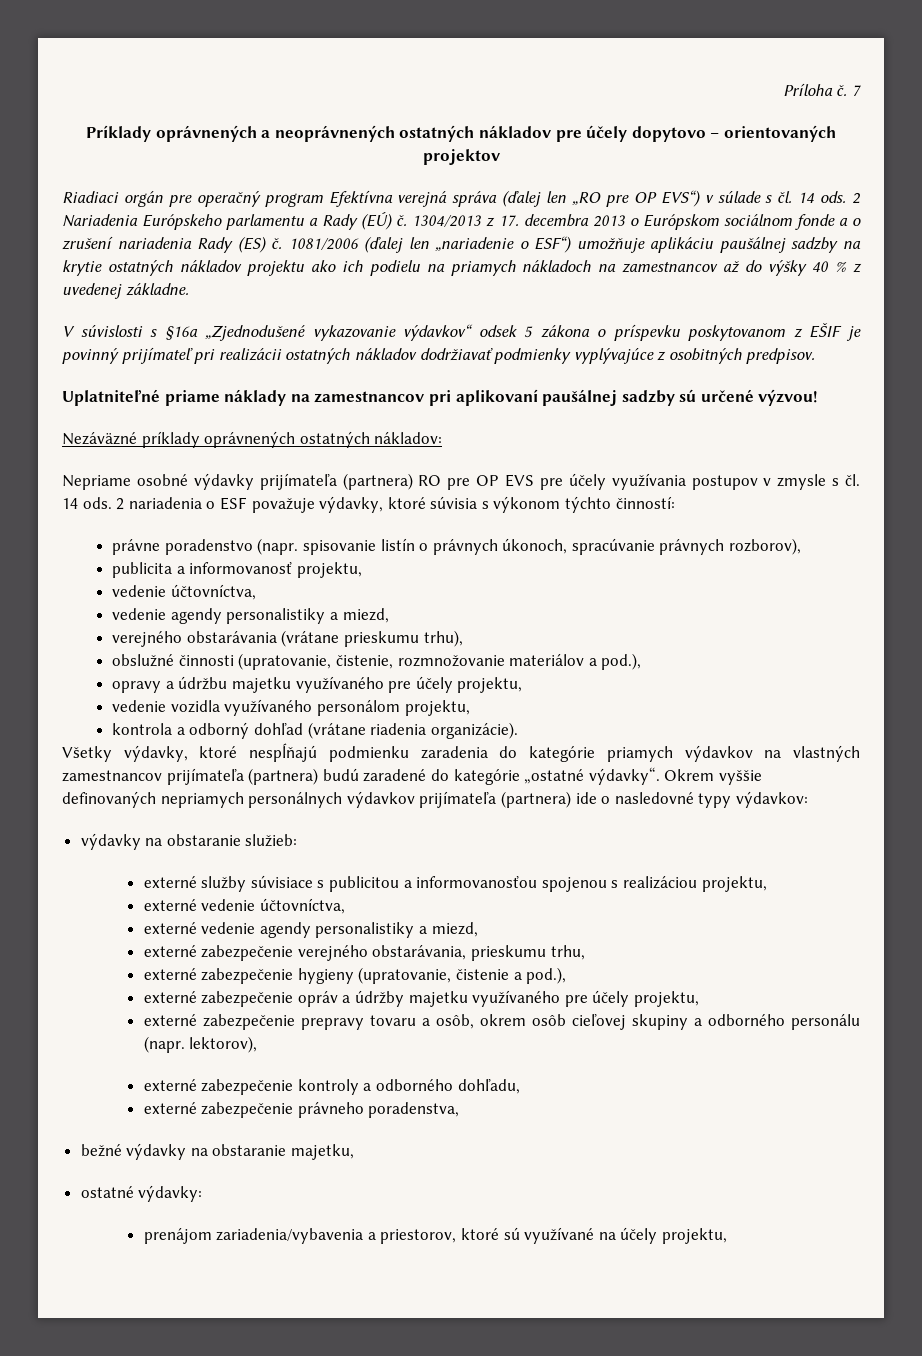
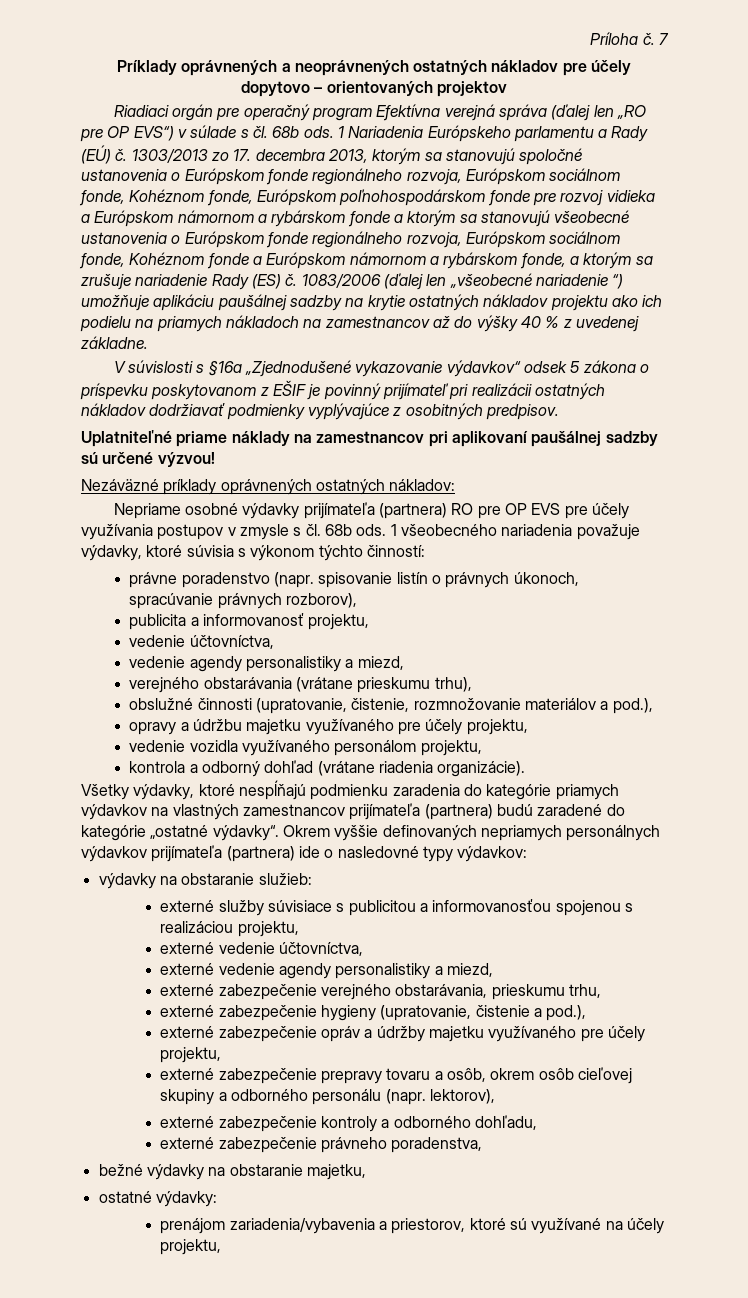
[798,191,860,204] 14 ods. 2 -> [272,126,344,138] 68b ods. 1
[412,214,861,230] [62,236,192,250] 1304/2013 z 17. decembra 2013 o Európskom sociálnom fonde a o zrušení nariadenia -> [131,148,583,165] [81,168,621,185] [79,189,655,206] [81,210,630,227] [81,231,621,248] [79,252,653,269] [81,274,208,290] 1303/2013 zo 17. decembra 2013, ktorým sa stanovujú spoločné ustanovenia o Európskom fonde regionálneho rozvoja, Európskom sociálnom fonde, Kohéznom fonde, Európskom poľnohospodárskom fonde pre rozvoj vidieka a Európskom námornom a rybárskom fonde a ktorým sa stanovujú všeobecné ustanovenia o Európskom fonde regionálneho rozvoja, Európskom sociálnom fonde, Kohéznom fonde a Európskom námornom a rybárskom fonde, a ktorým sa zrušuje nariadenie
[288,236,573,253] 1081/2006 (ďalej len „nariadenie o ESF“) -> [301,273,624,290] 1083/2006 (ďalej len „všeobecné nariadenie “)
[62,497,247,510] 14 ods. 2 nariadenia o ESF -> [324,524,573,536] 68b ods. 1 všeobecného nariadenia

